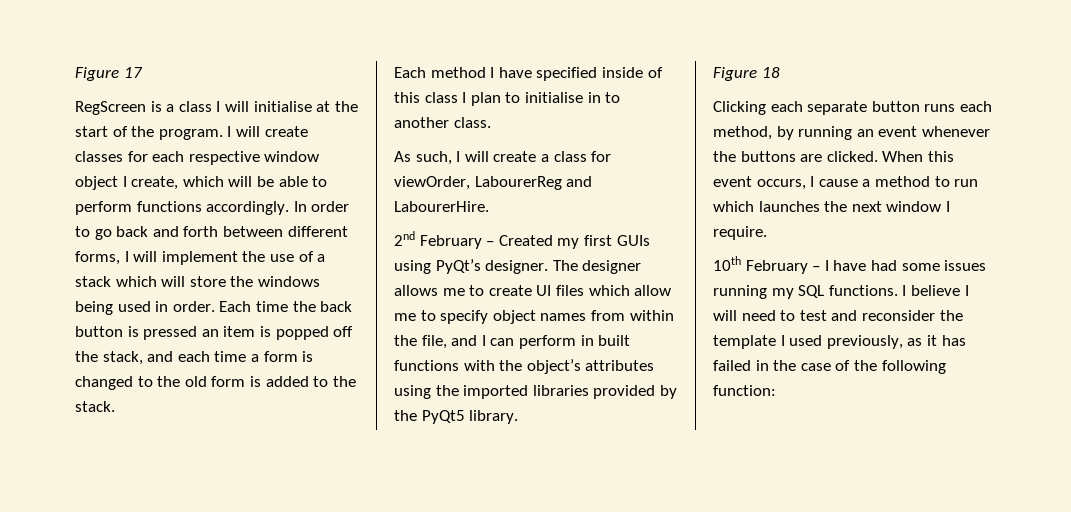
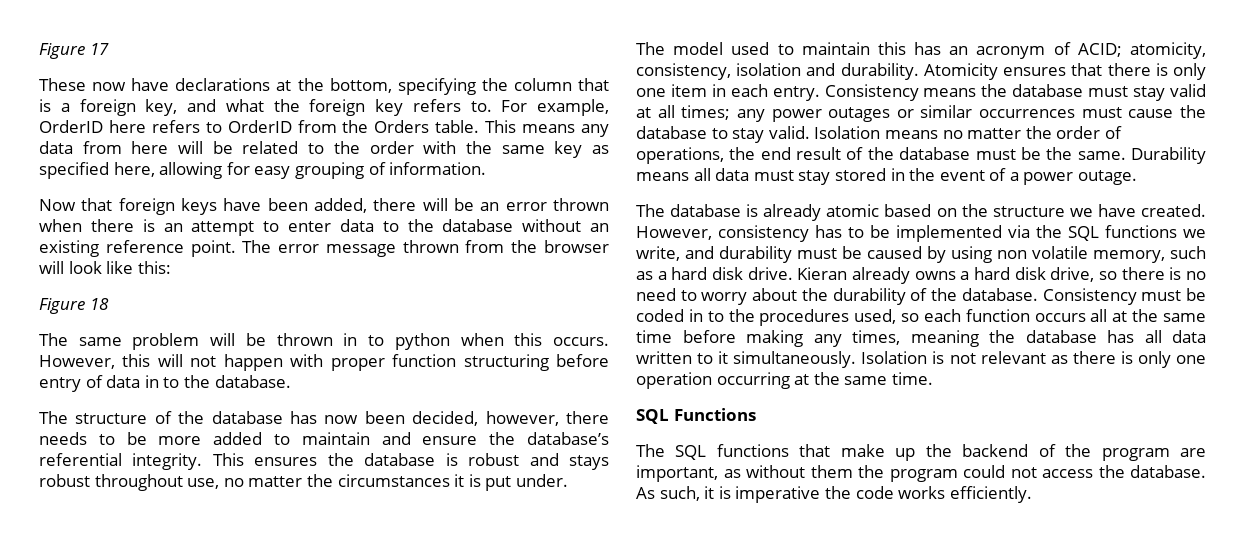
[75,101,358,115] [75,126,308,140] [75,151,320,165] [75,176,328,190] [75,201,350,215] [75,226,348,240] [75,251,326,265] [75,276,320,287] [75,301,353,315] [75,326,354,340] [75,351,314,365] [75,376,356,390] [75,401,115,412] [394,67,663,81] [394,92,621,106] [394,117,491,128] [394,151,612,165] [394,176,593,190] [394,201,489,212] [394,231,650,249] [394,259,642,274] [394,285,672,296] [394,310,674,324] [394,335,631,349] [394,359,655,374] [394,385,677,399] [394,410,519,424] [713,67,780,81] [713,101,992,115] [713,126,990,140] [713,151,954,162] [713,176,979,190] [713,201,950,212] [713,226,767,240] [713,256,987,274] [713,285,969,299] [713,310,963,321] [713,335,966,349] [713,360,946,374] [713,385,776,396] RegScreen is a class I will initialise at the start of the program. I will create classes for each respective window object I create, which will be able to perform functions accordingly. In order to go back and forth between different forms, I will implement the use of a stack which will store the windows being used in order. Each time the back button is pressed an item is popped off the stack, and each time a form is changed to the old form is added to the stack. // Each method I have specified inside of this class I plan to initialise in to another class. // As such, I will create a class for viewOrder, LabourerReg and LabourerHire. // 2nd February – Created my first GUIs using PyQt’s designer. The designer allows me to create UI files which allow me to specify object names from within the file, and I can perform in built functions with the object’s attributes using the imported libraries provided by the PyQt5 library. // Figure 18 // Clicking each separate button runs each method, by running an event whenever the buttons are clicked. When this event occurs, I cause a method to run which launches the next window I require. // 10th February – I have had some issues running my SQL functions. I believe I will need to test and reconsider the template I used previously, as it has failed in the case of the following function: -> [39,78,610,95] [39,99,609,116] [39,120,610,137] [39,141,609,158] [39,162,487,179] [39,198,609,215] [39,219,609,236] [39,240,609,257] [39,261,171,274] [39,298,109,314] [39,333,610,350] [39,354,609,371] [39,375,291,392] [39,411,609,426] [39,432,609,445] [39,453,610,470] [39,474,568,491] [636,42,1206,59] [636,63,1206,80] [636,84,1206,101] [636,105,1206,122] [636,126,1122,143] [636,147,1206,164] [636,168,1138,185] [636,204,1206,221] [636,225,1206,242] [636,246,1206,263] [636,267,1206,284] [636,288,1206,305] [636,309,1206,326] [636,330,1206,347] [636,351,1206,368] [636,372,933,389] [636,408,756,424] [636,444,1206,461] [636,465,1206,482] [636,486,1032,503] These now have declarations at the bottom, specifying the column that is a foreign key, and what the foreign key refers to. For example, OrderID here refers to OrderID from the Orders table. This means any data from here will be related to the order with the same key as specified here, allowing for easy grouping of information. // Now that foreign keys have been added, there will be an error thrown when there is an attempt to enter data to the database without an existing reference point. The error message thrown from the browser will look like this: // Figure 18 // The same problem will be thrown in to python when this occurs. However, this will not happen with proper function structuring before entry of data in to the database. // The structure of the database has now been decided, however, there needs to be more added to maintain and ensure the database’s referential integrity. This ensures the database is robust and stays robust throughout use, no matter the circumstances it is put under. // The model used to maintain this has an acronym of ACID; atomicity, consistency, isolation and durability. Atomicity ensures that there is only one item in each entry. Consistency means the database must stay valid at all times; any power outages or similar occurrences must cause the database to stay valid. Isolation means no matter the order of operations, the end result of the database must be the same. Durability means all data must stay stored in the event of a power outage. // The database is already atomic based on the structure we have created. However, consistency has to be implemented via the SQL functions we write, and durability must be caused by using non volatile memory, such as a hard disk drive. Kieran already owns a hard disk drive, so there is no need to worry about the durability of the database. Consistency must be coded in to the procedures used, so each function occurs all at the same time before making any times, meaning the database has all data written to it simultaneously. Isolation is not relevant as there is only one operation occurring at the same time. // SQL Functions // The SQL functions that make up the backend of the program are important, as without them the program could not access the database. As such, it is imperative the code works efficiently.

